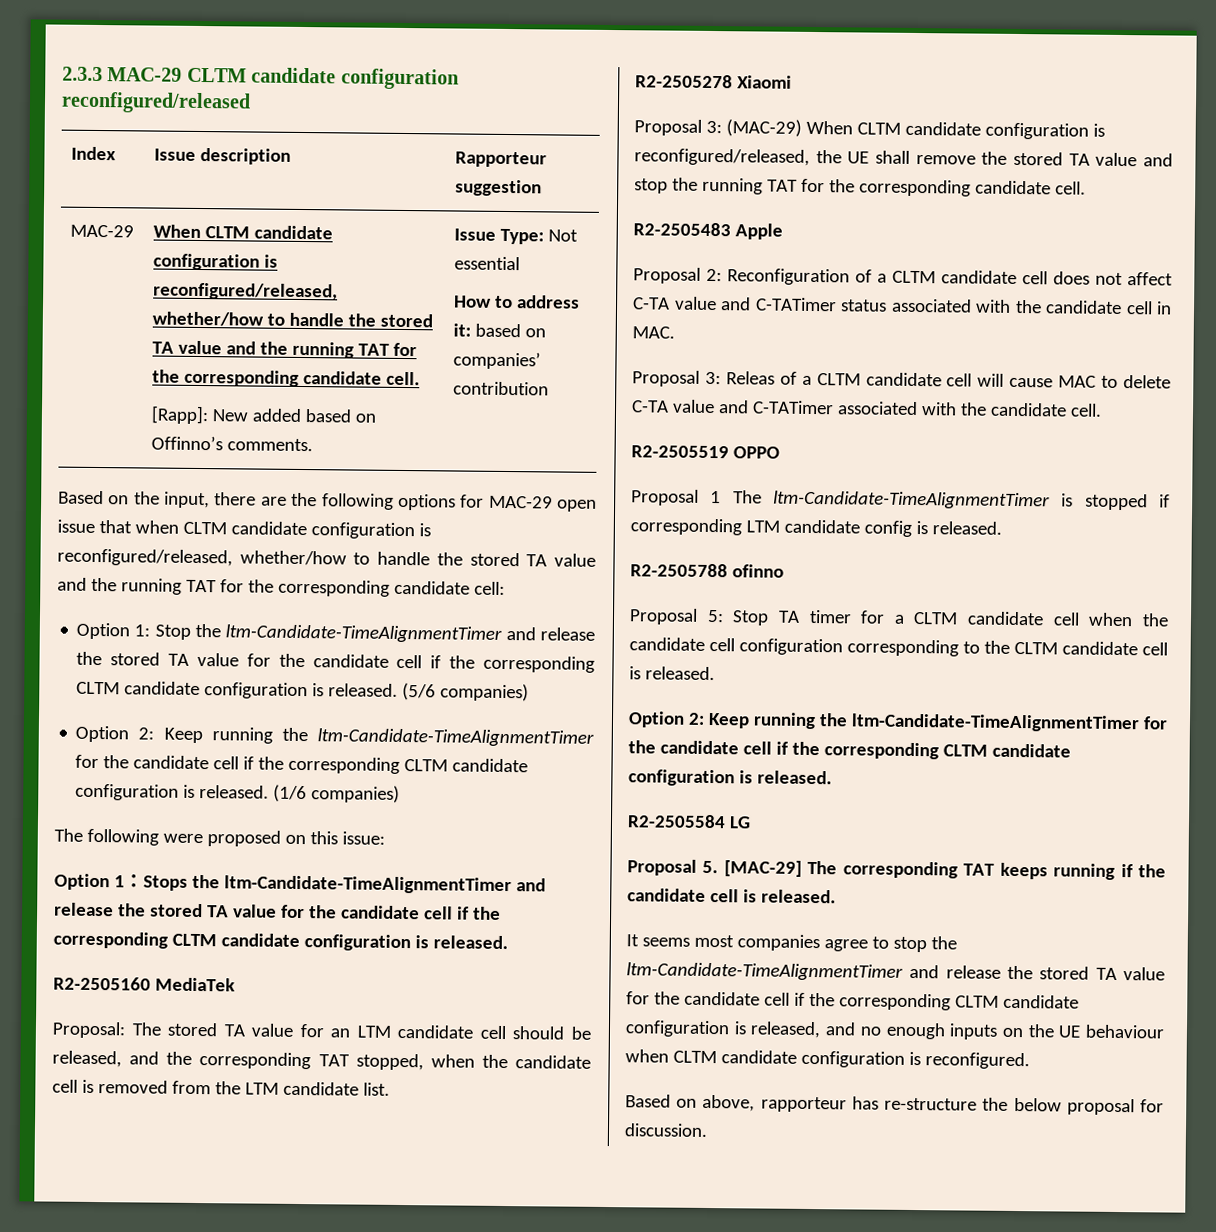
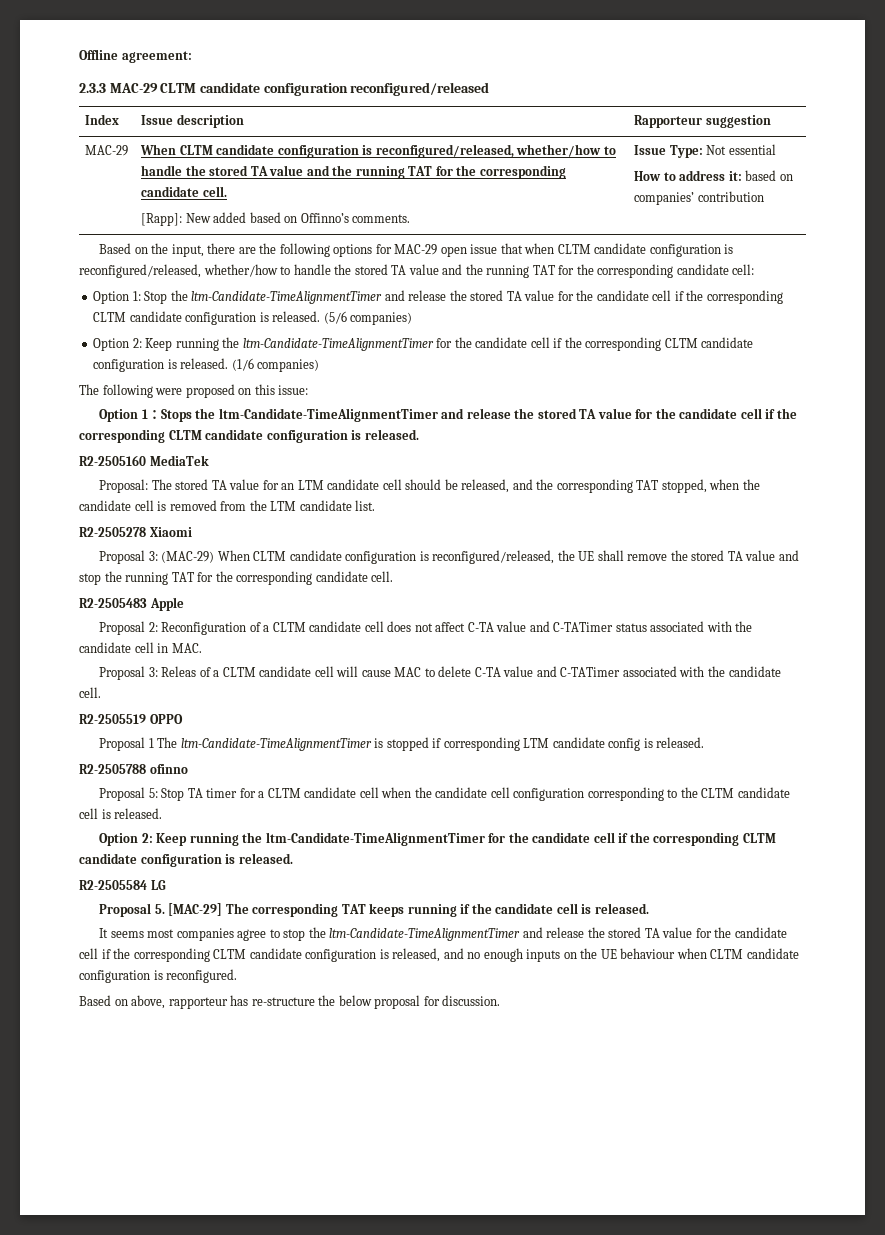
(62, 74) none -> [79,49,192,63] Offline agreement: //

